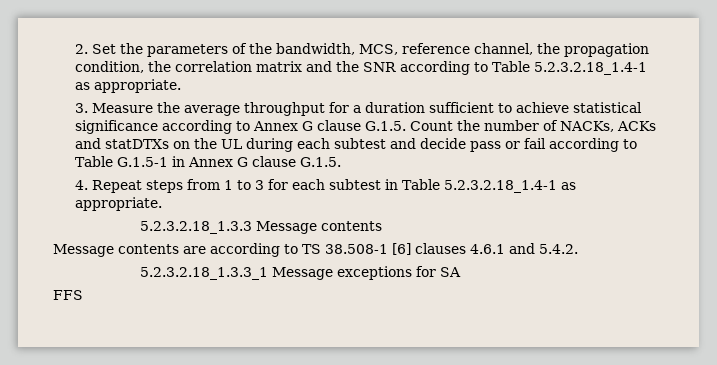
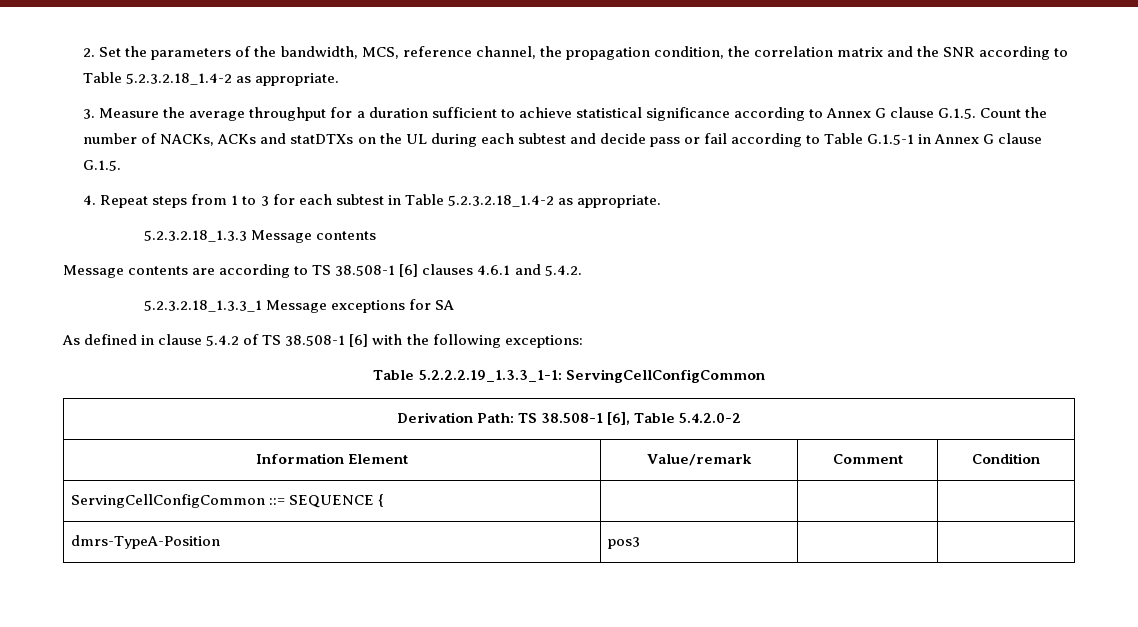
[533,62,647,75] 5.2.3.2.18_1.4-1 -> [126,73,233,85] 5.2.3.2.18_1.4-2
[443,180,557,193] 5.2.3.2.18_1.4-1 -> [447,195,554,207] 5.2.3.2.18_1.4-2
[53,290,83,300] FFS -> [62,334,583,348] [373,369,765,383] [396,412,742,425] [255,453,409,464] [646,454,752,466] [832,454,903,464] [972,453,1040,464] [70,494,385,508] [70,535,220,549] [607,537,640,549] As defined in clause 5.4.2 of TS 38.508-1 [6] with the following exceptions: // Table 5.2.2.2.19_1.3.3_1-1: ServingCellConfigCommon // Derivation Path: TS 38.508-1 [6], Table 5.4.2.0-2 // Information Element | Value/remark | Comment | Condition // ServingCellConfigCommon ::= SEQUENCE { | | | // dmrs-TypeA-Position | pos3 | |

